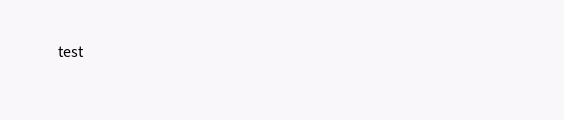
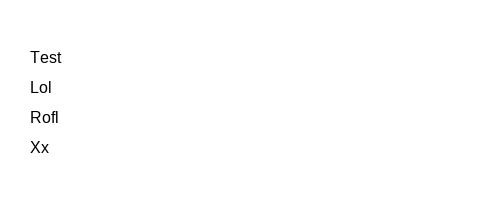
[58,46,84,57] test -> [30,51,62,63] [30,81,52,93] [30,111,59,123] [30,141,49,153] Test // Lol // Rofl // Xx

